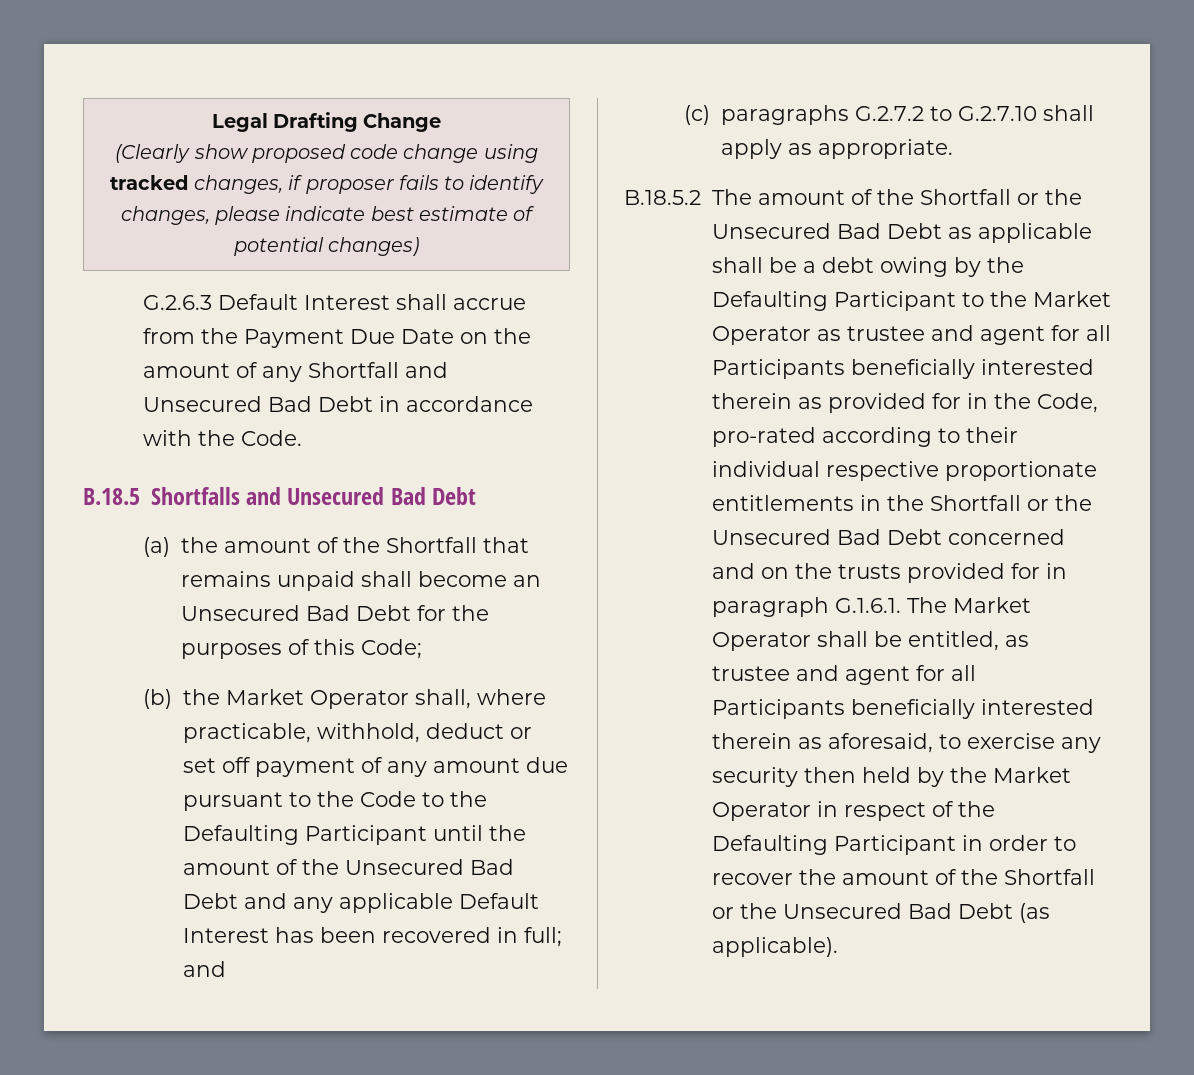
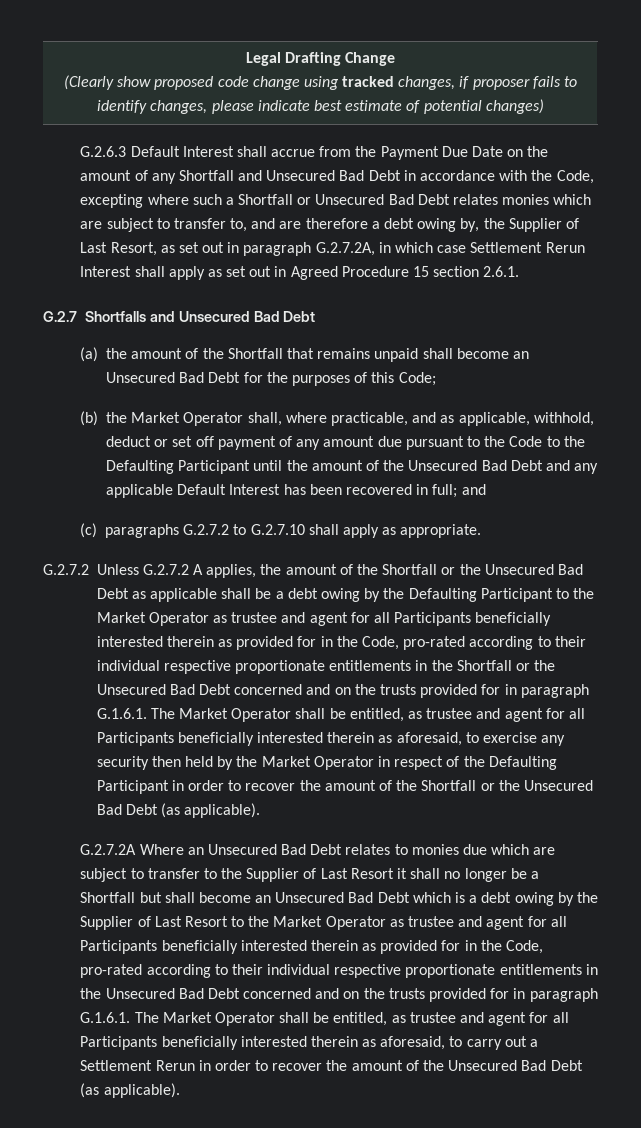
[241,430,303,446] [83,488,140,505] Code. // B.18.5 -> [556,170,594,184] [80,194,592,208] [80,218,579,232] [80,242,585,256] [80,266,520,280] [43,311,77,322] Code, excepting where such a Shortfall or Unsecured Bad Debt relates monies which are subject to transfer to, and are therefore a debt owing by, the Supplier of Last Resort, as set out in paragraph G.2.7.2A, in which case Settlement Rerun Interest shall apply as set out in Agreed Procedure 15 section 2.6.1. // G.2.7
(311, 733) none -> [412,412,530,426] and as applicable,
[624,189,752,205] B.18.5.2 The -> [43,564,282,578] G.2.7.2 Unless G.2.7.2 A applies, the
(838, 947) none -> [80,844,556,855] [80,868,539,882] [80,892,598,906] [80,916,567,930] [80,940,544,954] [80,964,598,978] [80,988,598,1002] [80,1012,569,1026] [80,1036,539,1050] [80,1060,583,1071] [80,1083,180,1098] // G.2.7.2A Where an Unsecured Bad Debt relates to monies due which are subject to transfer to the Supplier of Last Resort it shall no longer be a Shortfall but shall become an Unsecured Bad Debt which is a debt owing by the Supplier of Last Resort to the Market Operator as trustee and agent for all Participants beneficially interested therein as provided for in the Code, pro-rated according to their individual respective proportionate entitlements in the Unsecured Bad Debt concerned and on the trusts provided for in paragraph G.1.6.1. The Market Operator shall be entitled, as trustee and agent for all Participants beneficially interested therein as aforesaid, to carry out a Settlement Rerun in order to recover the amount of the Unsecured Bad Debt (as applicable).

